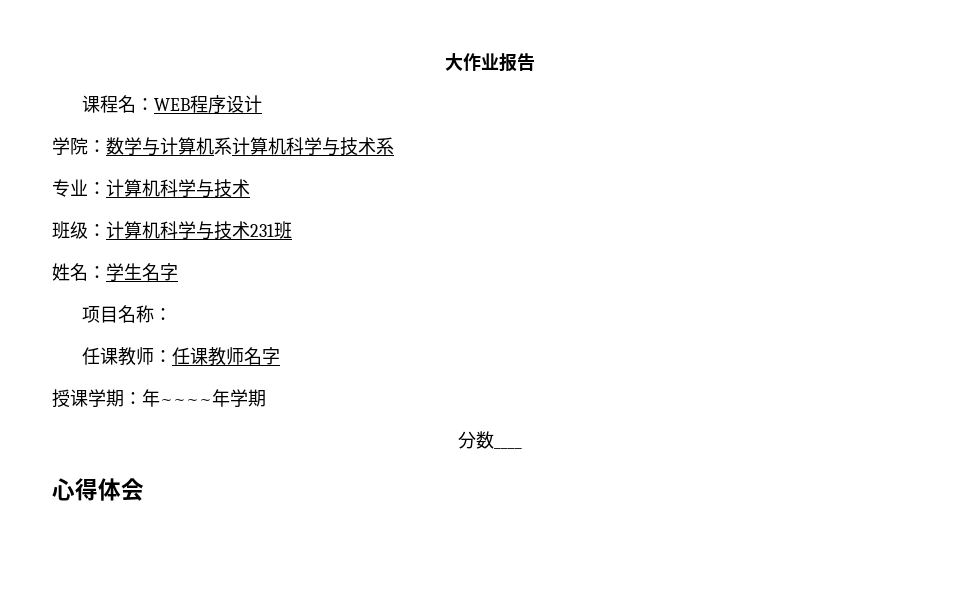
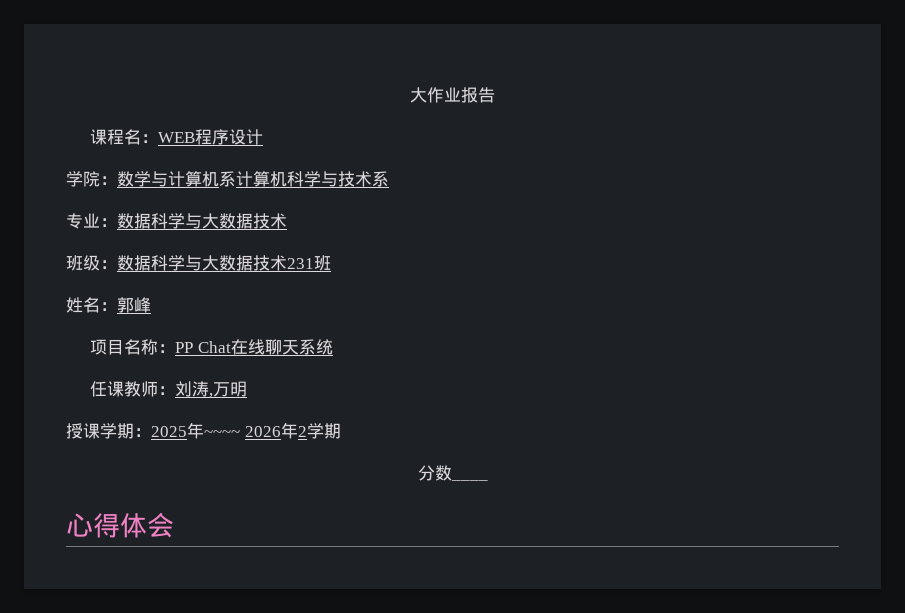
[106,179,214,198] 计算机科学与 -> [117,213,253,229] 数据科学与大数据
[106,221,214,240] 计算机科学与 -> [117,255,253,271] 数据科学与大数据
[106,263,178,281] 学生名字 -> [117,297,151,313] 郭峰
(172, 314) none -> [174,339,333,355] PP Chat在线聊天系统
[171,347,280,366] 任课教师名字 -> [174,381,247,398] 刘涛,万明
[142,389,230,407] 年~~~~年 -> [151,422,307,439] 2025年~~~~ 2026年2

